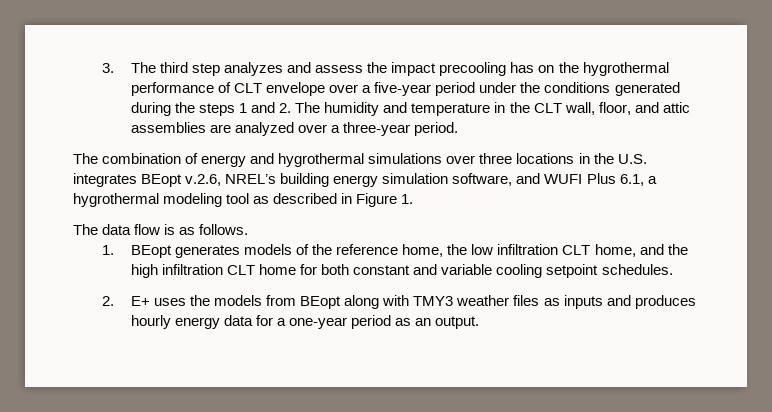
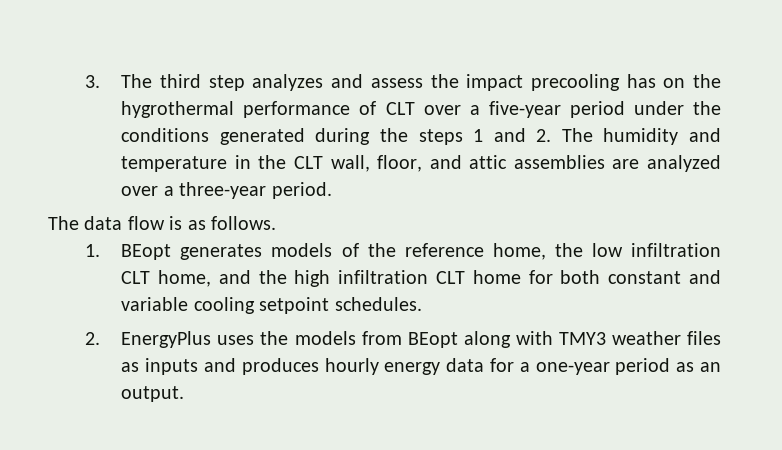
[266,82,326,96] envelope -> (415, 108) none
[73,153,647,167] [73,173,657,187] [73,193,414,207] // The combination of energy and hygrothermal simulations over three locations in the U.S. integrates BEopt v.2.6, NREL’s building energy simulation software, and WUFI Plus 6.1, a hygrothermal modeling tool as described in Figure 1. -> (332, 190) none
[130,296,150,306] E+ -> [121,331,212,348] EnergyPlus

